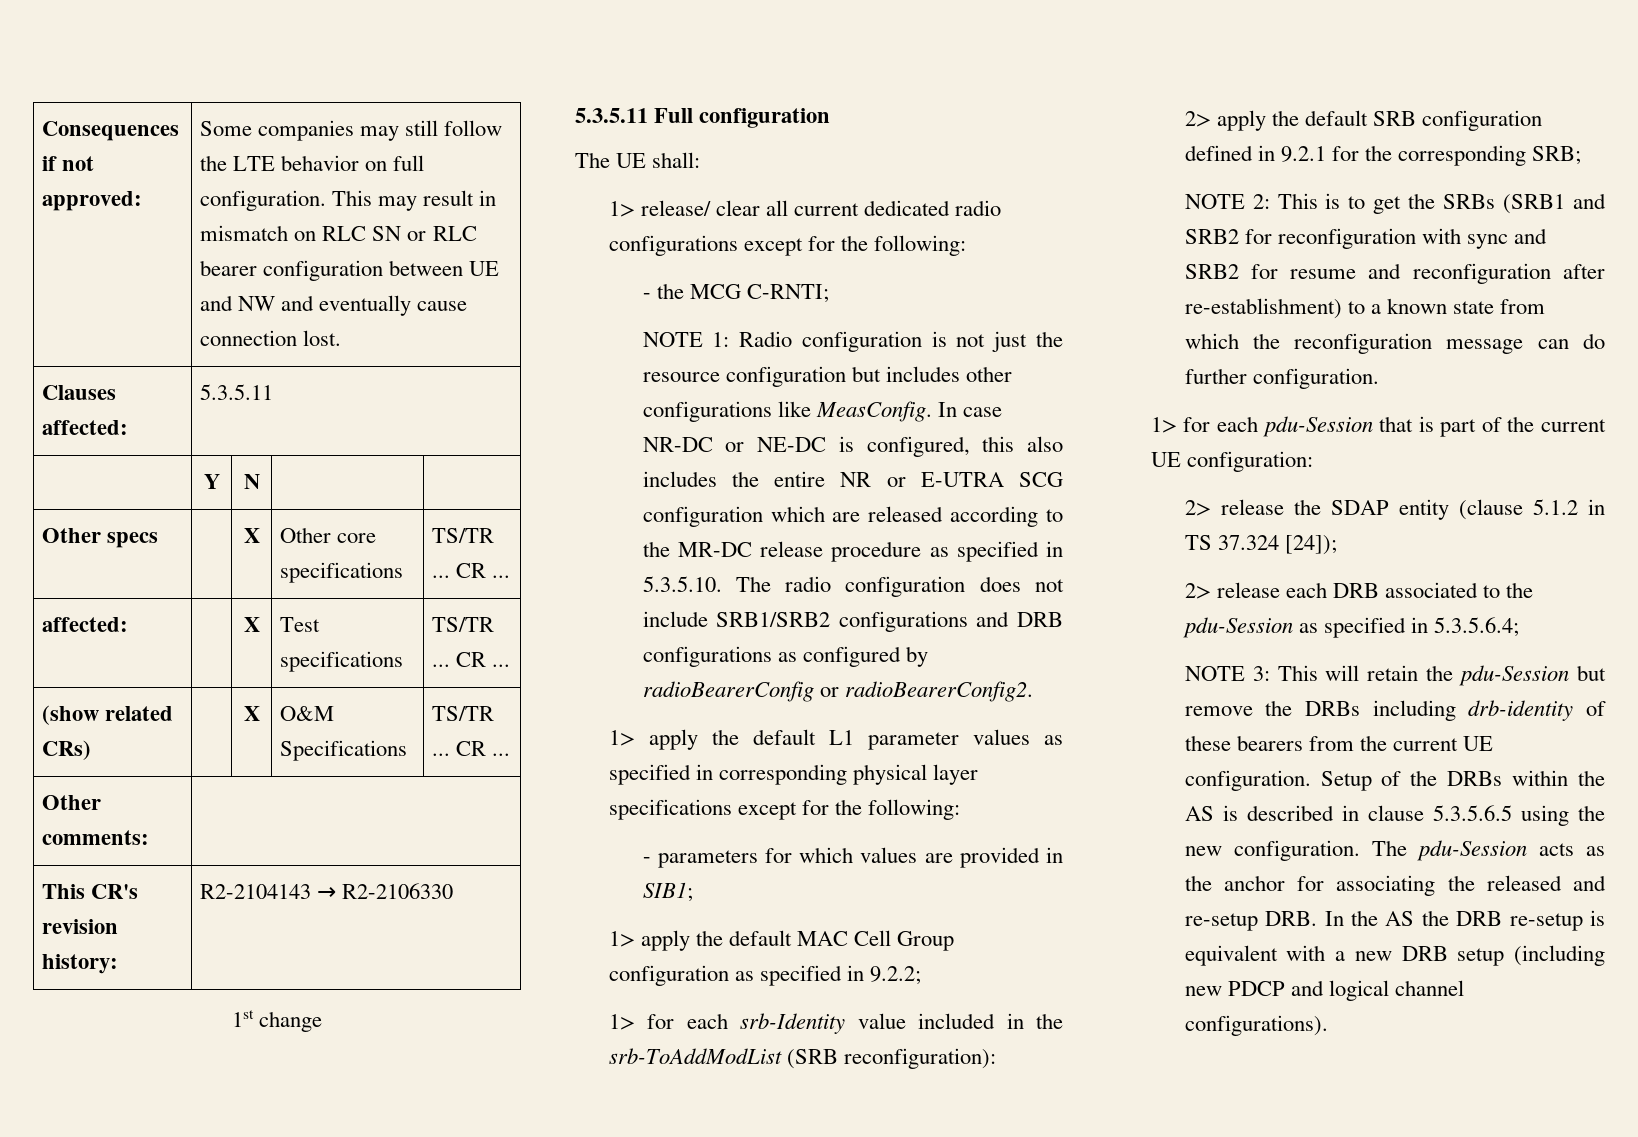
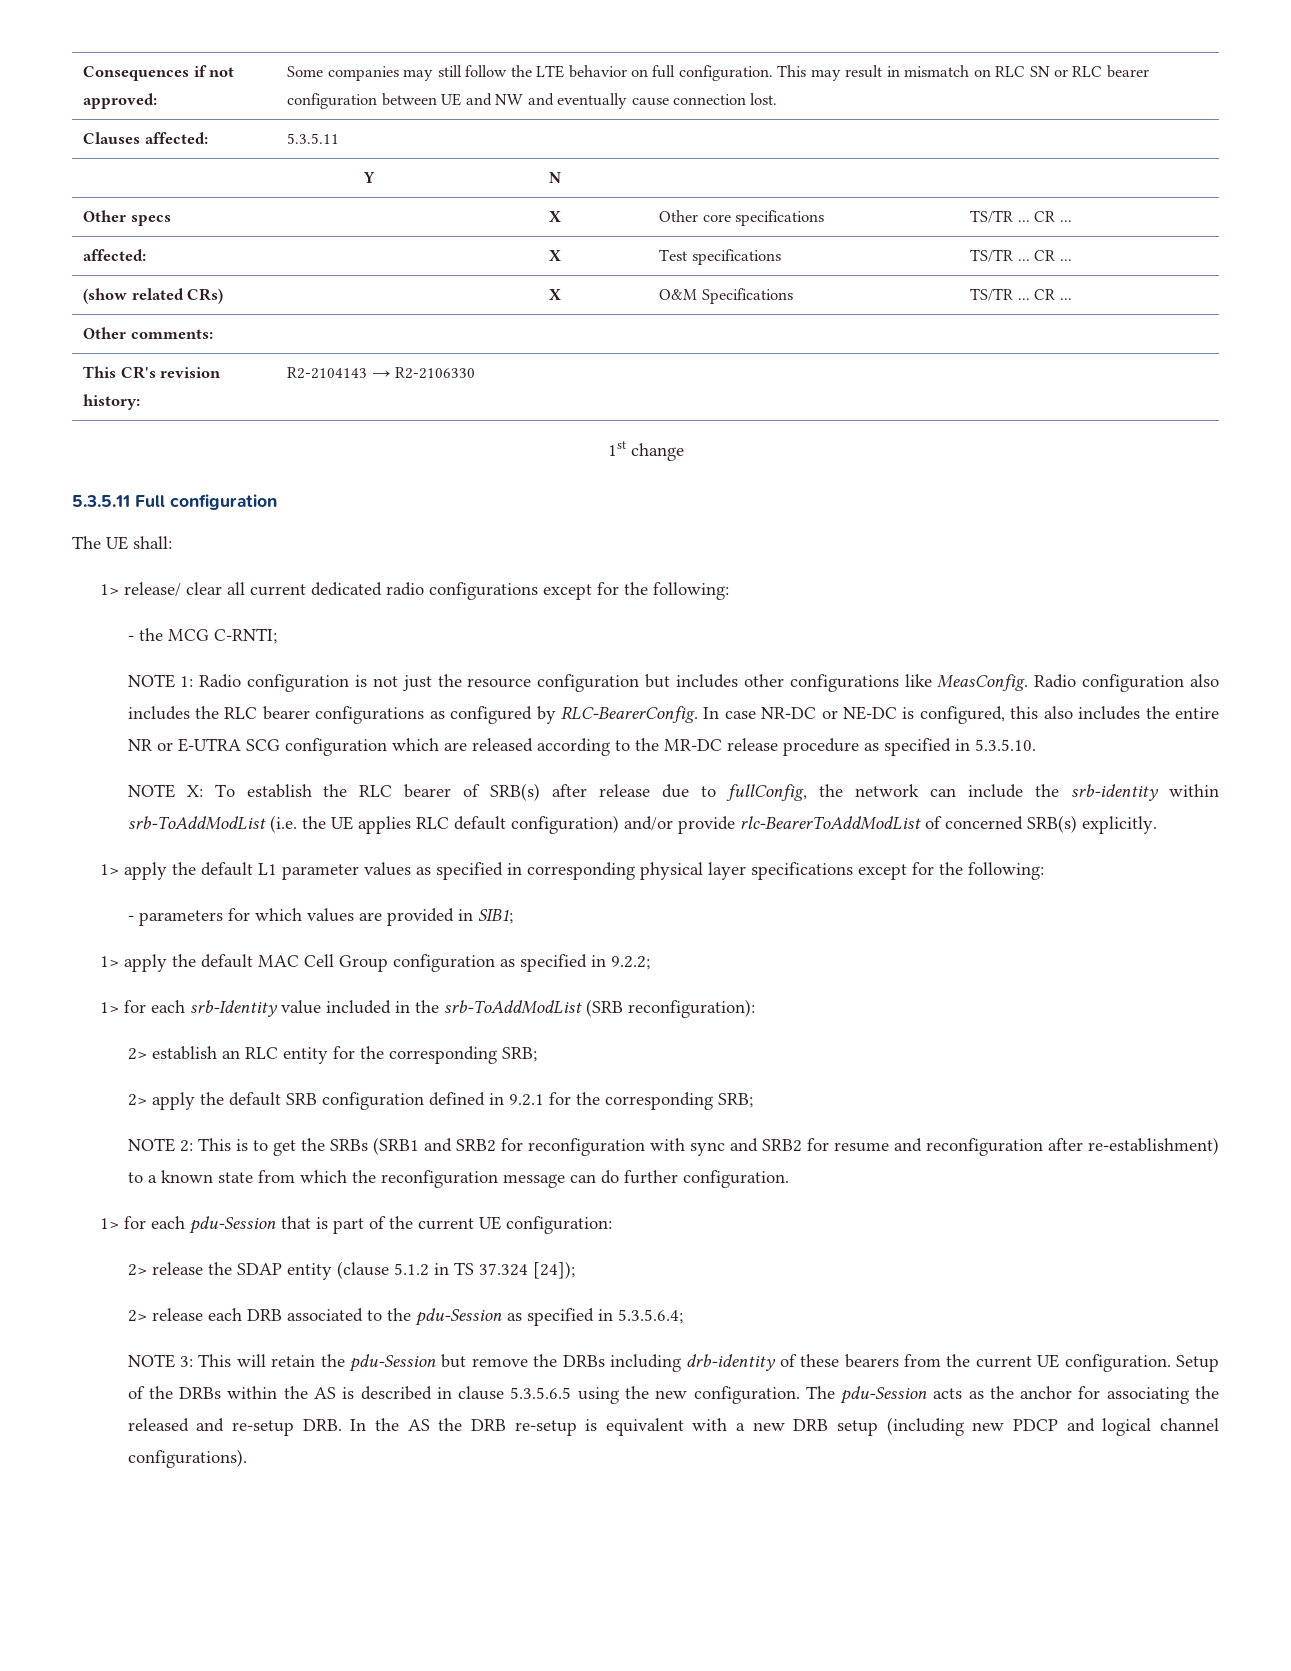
(932, 411) none -> [1034,674,1219,692] [127,706,698,724] Radio configuration also includes the RLC bearer configurations as configured by RLC-BearerConfig.
[735,576,1064,597] [642,611,1063,632] [642,646,928,667] [642,681,1033,702] The radio configuration does not include SRB1/SRB2 configurations and DRB configurations as configured by radioBearerConfig or radioBearerConfig2. -> [127,783,1219,801] [127,815,1157,834] // NOTE X: To establish the RLC bearer of SRB(s) after release due to fullConfig, the network can include the srb-identity within srb-ToAddModList (i.e. the UE applies RLC default configuration) and/or provide rlc-BearerToAddModList of concerned SRB(s) explicitly.
(997, 1058) none -> [127,1046,537,1064] // 2> establish an RLC entity for the corresponding SRB;

